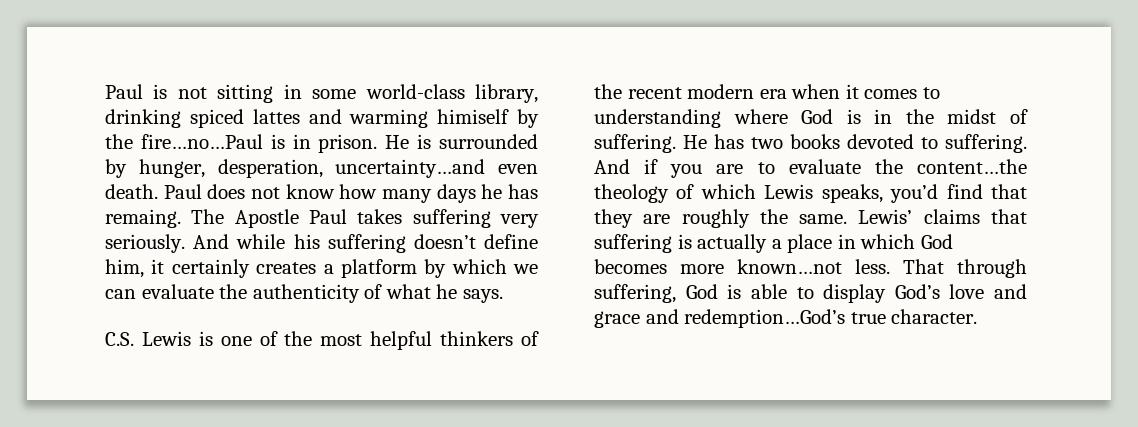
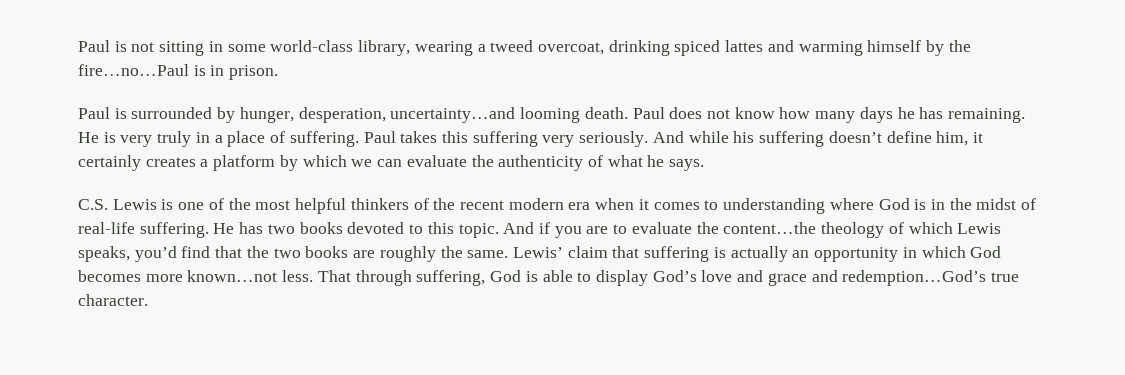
(538, 93) none -> [414,40,604,56] wearing a tweed overcoat,
[437,109,510,124] himiself -> [867,40,922,52] himself
[385,135,410,149] He -> [78,107,110,119] // Paul
[498,164,538,174] even -> [520,107,581,123] looming
[105,209,299,228] remaing. The Apostle -> [948,108,1026,123] [78,131,359,147] remaining. He is very truly in a place of suffering.
(403, 216) none -> [441,131,468,143] this
(1028, 116) none -> [78,222,135,234] real-life
[945,134,1027,153] suffering. -> [427,222,499,238] this topic.
[594,209,633,228] they -> [246,246,349,258] the two books
[923,209,980,224] claims -> [567,246,608,258] claim
[771,234,833,253] a place -> [792,247,899,262] an opportunity

